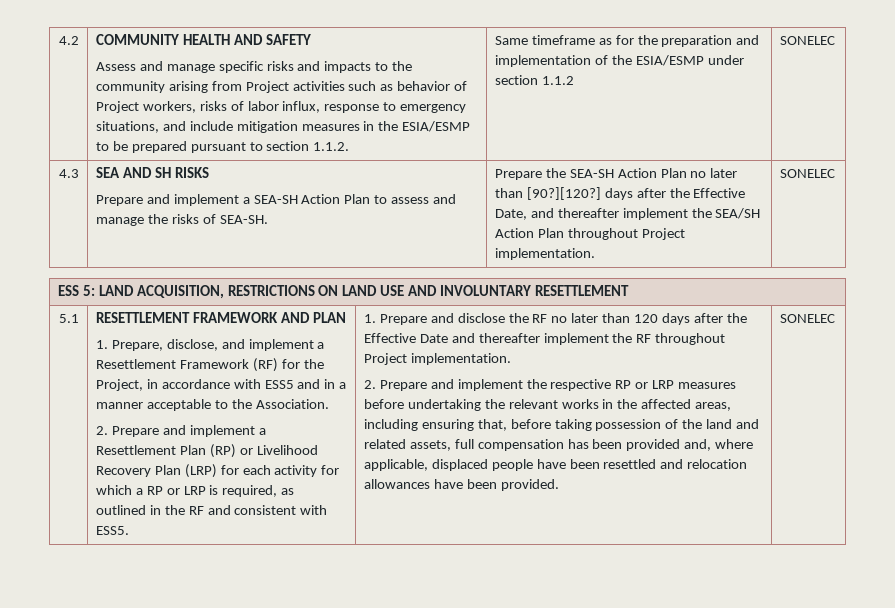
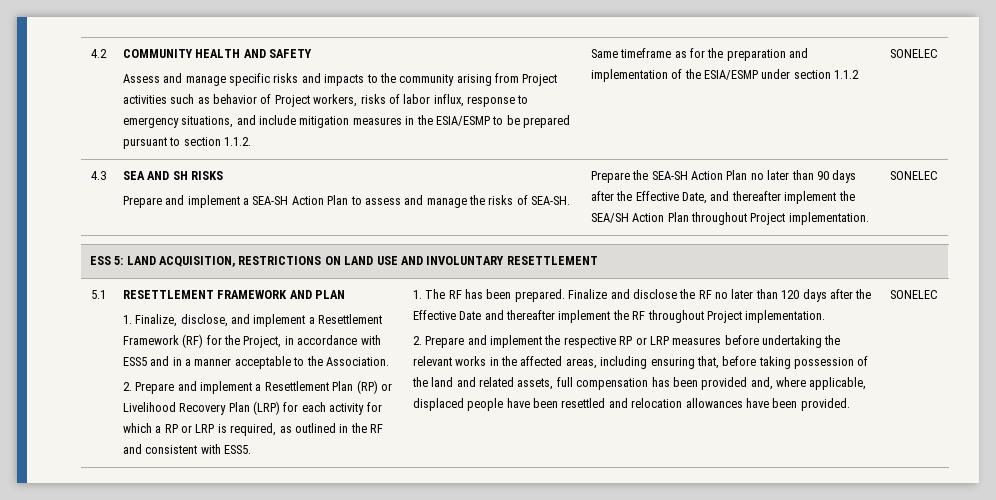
[526,187,601,200] [90?][120?] -> [816,171,829,180] 90
[111,340,163,351] Prepare, -> [135,314,178,327] Finalize,
[379,314,427,325] Prepare -> [425,289,608,302] The RF has been prepared. Finalize

